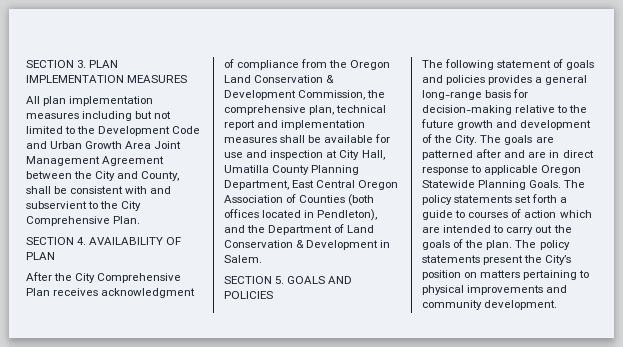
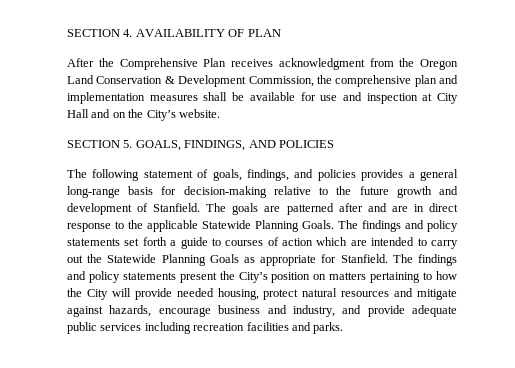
[26,60,119,68] [26,75,188,83] [26,96,154,106] [26,111,172,121] [26,126,201,136] [26,141,182,149] [26,156,165,166] [26,171,180,181] [26,186,172,194] [26,201,142,211] [26,216,141,226] [26,237,74,245] SECTION 3. PLAN IMPLEMENTATION MEASURES // All plan implementation measures including but not limited to the Development Code and Urban Growth Area Joint Management Agreement between the City and County, shall be consistent with and subservient to the City Comprehensive Plan. // SECTION -> [67,29,120,37] SECTION
[75,273,96,283] City -> (114, 62) none
[224,59,300,70] of compliance -> (365, 64) none
[309,105,387,115] [224,120,255,130] plan, technical report -> [414,75,437,87] plan
[361,150,385,160] [224,165,360,175] [224,180,399,190] [224,194,375,206] [224,209,378,221] [224,224,375,235] [224,240,391,250] [224,255,262,263] Hall, Umatilla County Planning Department, East Central Oregon Association of Counties (both offices located in Pendleton), and the Department of Land Conservation & Development in Salem. -> [67,109,220,121] Hall and on the City’s website.
[287,276,326,284] GOALS -> [135,140,246,151] GOALS, FINDINGS,
[566,60,595,70] goals -> [212,169,289,181] goals, findings,
[434,135,478,145] the City. -> [153,203,201,212] Stanfield.
[484,165,582,175] applicable Oregon -> [128,220,198,232] the applicable
(586, 184) none -> [362,220,424,232] findings and
[422,239,537,250] goals of the plan. The -> [107,254,457,266] [67,271,86,280] Statewide Planning Goals as appropriate for Stanfield. The findings and
[422,285,568,295] [422,300,558,310] physical improvements and community development. -> [436,271,458,280] [67,288,457,300] [67,305,457,317] [67,322,344,334] how the City will provide needed housing, protect natural resources and mitigate against hazards, encourage business and industry, and provide adequate public services including recreation facilities and parks.

